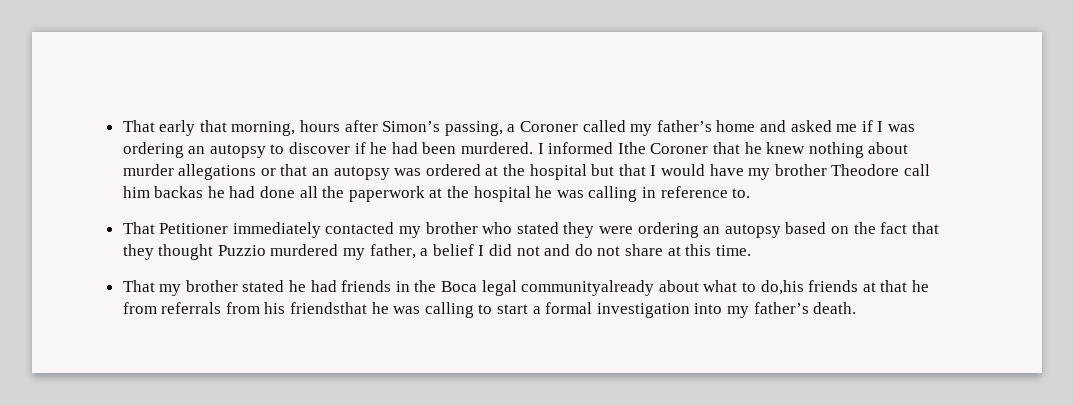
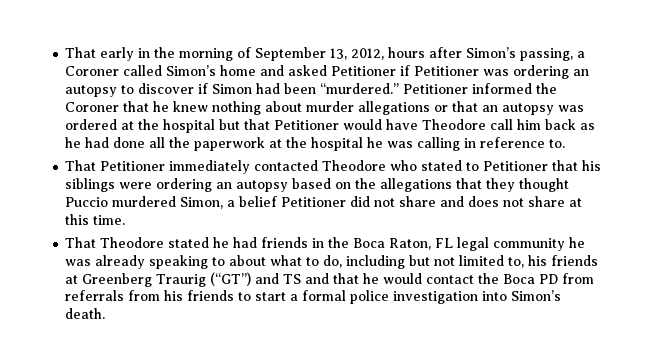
[199,120,296,136] that morning, -> [138,47,385,61] in the morning of September 13, 2012,
[630,120,712,136] my father’s -> [166,65,217,76] Simon’s
[836,120,884,132] me if I -> [331,65,480,76] Petitioner if Petitioner
[370,142,388,154] he -> [212,84,253,94] Simon
[461,142,646,154] murdered. I informed Ithe -> [320,83,558,94] “murdered.” Petitioner informed the
[650,165,657,176] I -> [274,120,340,130] Petitioner
[748,164,827,180] my brother -> (419, 124) none
[154,186,204,198] backas -> [545,119,596,130] back as
[399,222,595,238] my brother who stated they -> [322,160,602,171] [65,178,116,192] Theodore who stated to Petitioner that his siblings
[880,222,908,234] fact -> [380,178,453,192] allegations
[217,244,416,260] Puzzio murdered my father, -> [65,196,224,209] Puccio murdered Simon,
[478,245,485,256] I -> [281,197,347,207] Petitioner
[544,244,593,256] and do -> [399,196,500,207] share and does
[159,280,238,296] my brother -> [100,237,165,248] Theodore
[481,280,929,296] [122,302,474,318] legal communityalready about what to do,his friends at that he from referrals from his friendsthat he was calling -> [389,237,586,251] [65,255,599,269] [65,272,595,287] [65,290,235,301] Raton, FL legal community he was already speaking to about what to do, including but not limited to, his friends at Greenberg Traurig (“GT”) and TS and that he would contact the Boca PD from referrals from his friends
(593, 308) none -> [350,290,390,304] police
[726,302,809,318] my father’s -> [511,290,562,301] Simon’s

